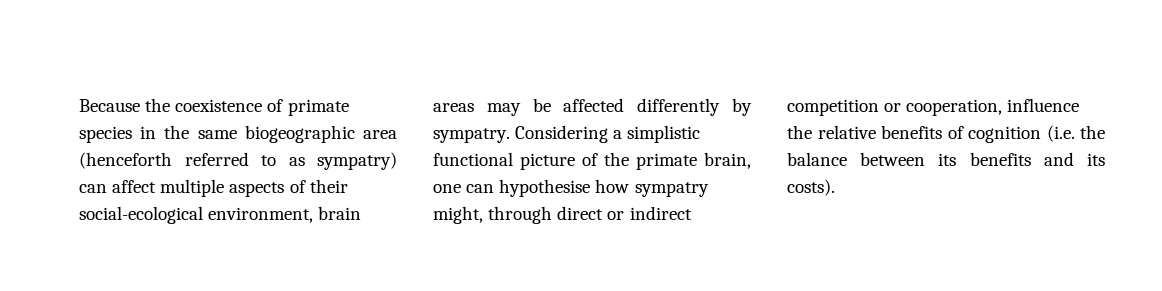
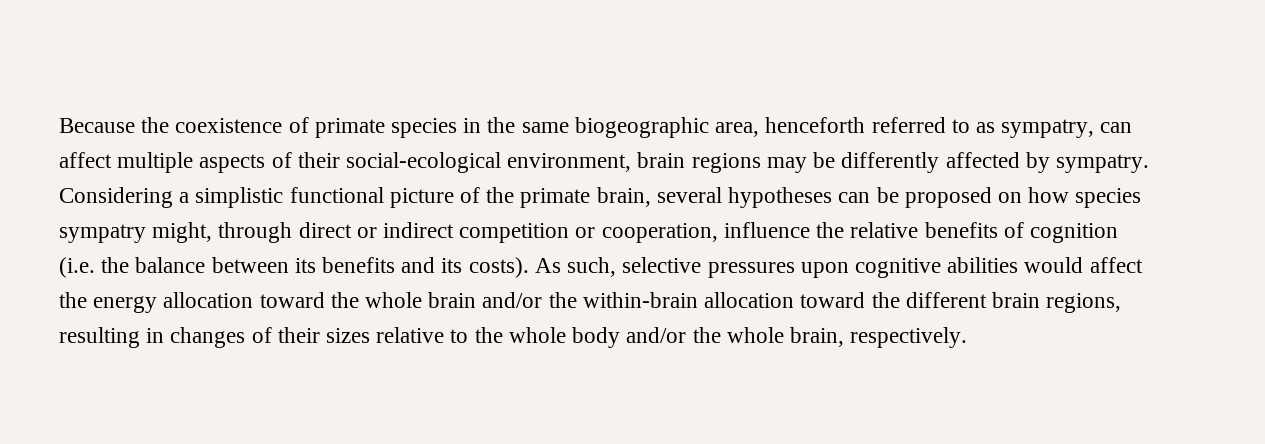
[363,130,398,139] [79,152,172,169] area (henceforth -> [715,117,866,137] area, henceforth
[317,152,397,170] sympatry) -> [1001,119,1095,138] sympatry,
[433,103,474,112] areas -> [691,153,761,173] regions
[563,98,721,116] affected differently -> [841,152,1020,173] differently affected
[433,179,630,197] one can hypothesise how -> [656,187,1142,208] several hypotheses can be proposed on how species
(835, 187) none -> [534,257,1143,278] [59,292,1122,313] [59,327,968,348] As such, selective pressures upon cognitive abilities would affect the energy allocation toward the whole brain and/or the within-brain allocation toward the different brain regions, resulting in changes of their sizes relative to the whole body and/or the whole brain, respectively.

